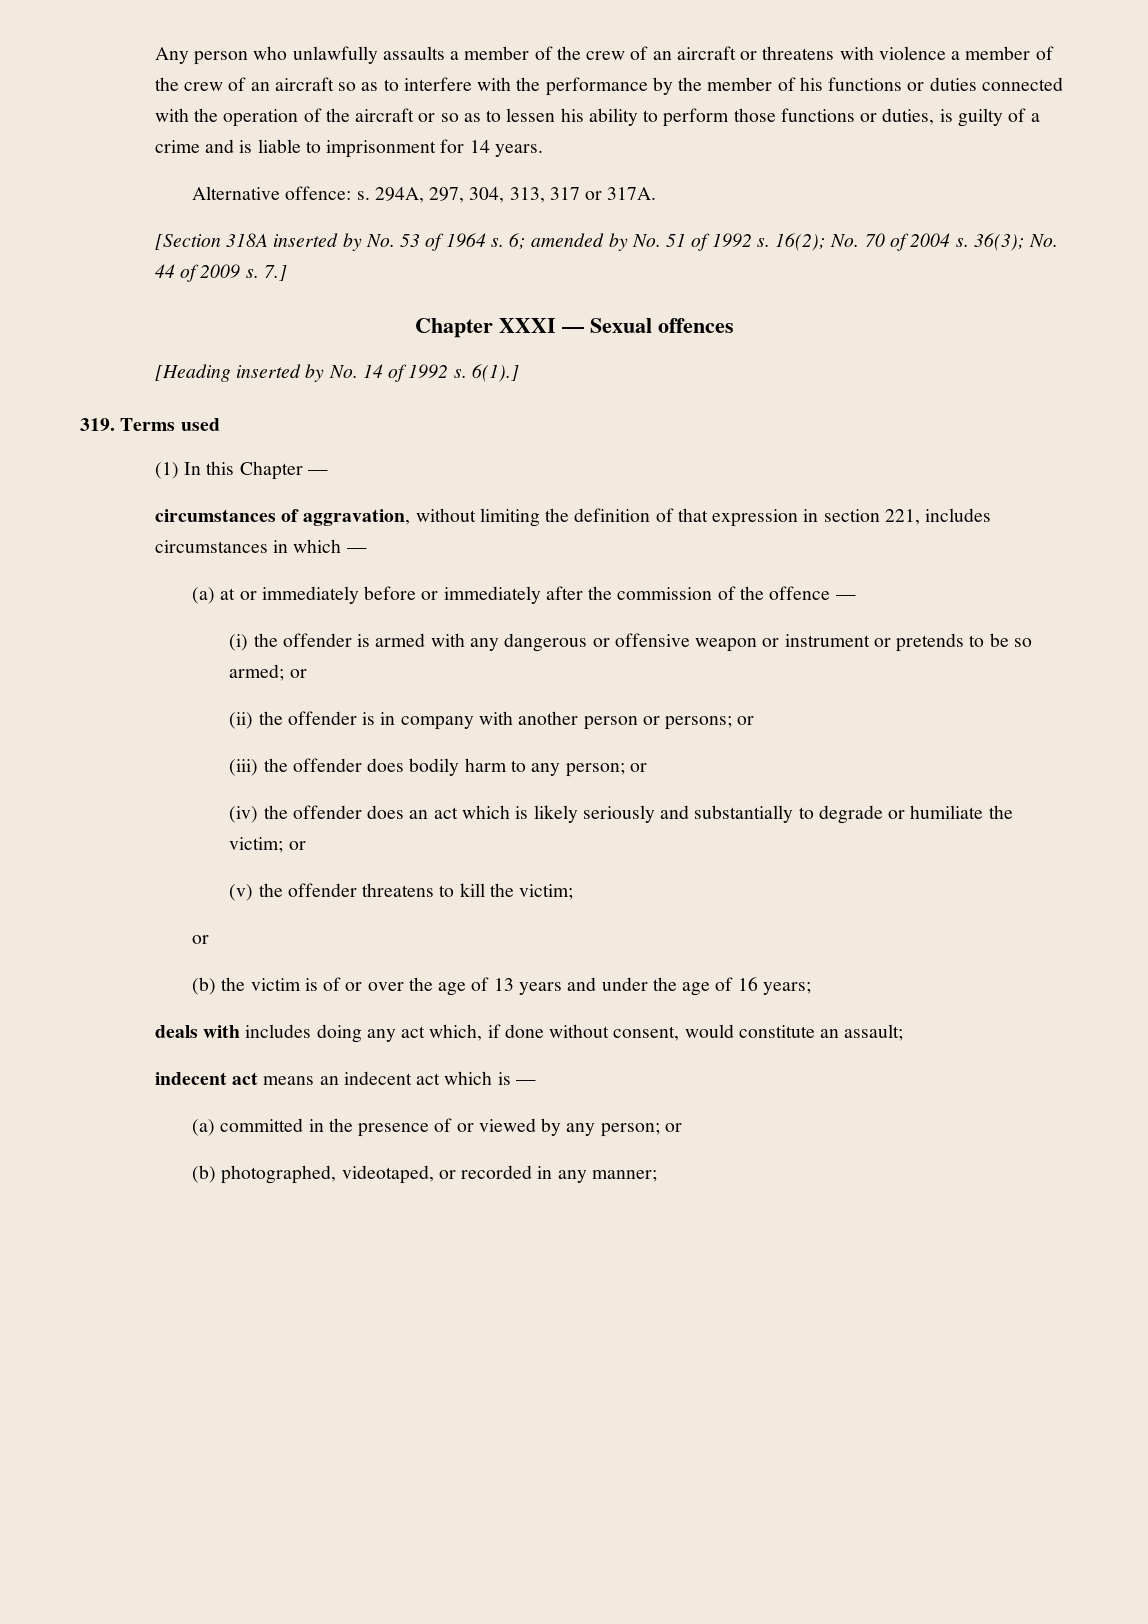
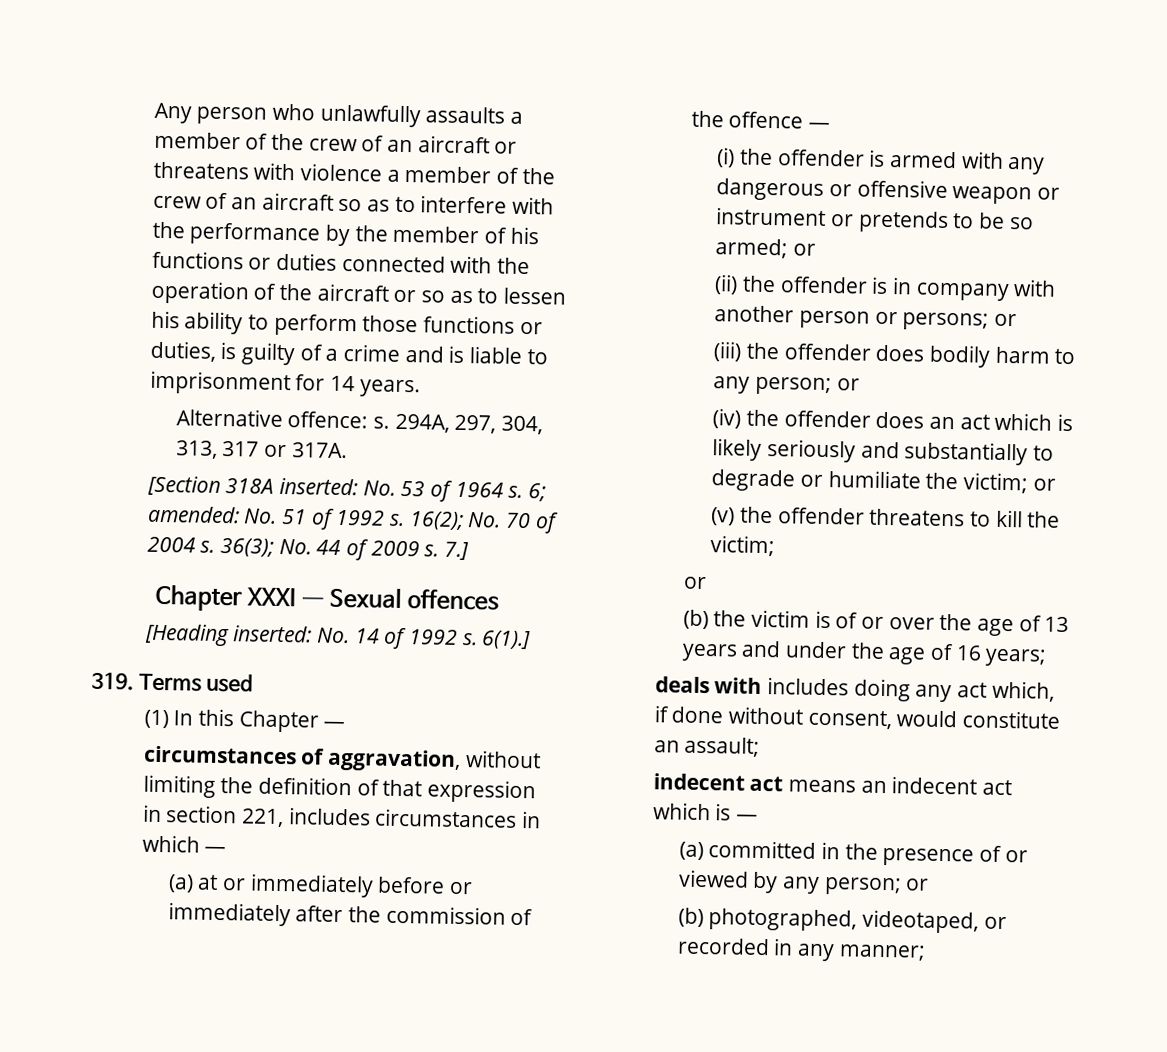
[273,233,362,251] inserted by -> [279,477,359,496] inserted:
[531,233,628,251] amended by -> [147,505,240,524] amended:
[235,364,325,382] inserted by -> [233,625,313,643] inserted:

